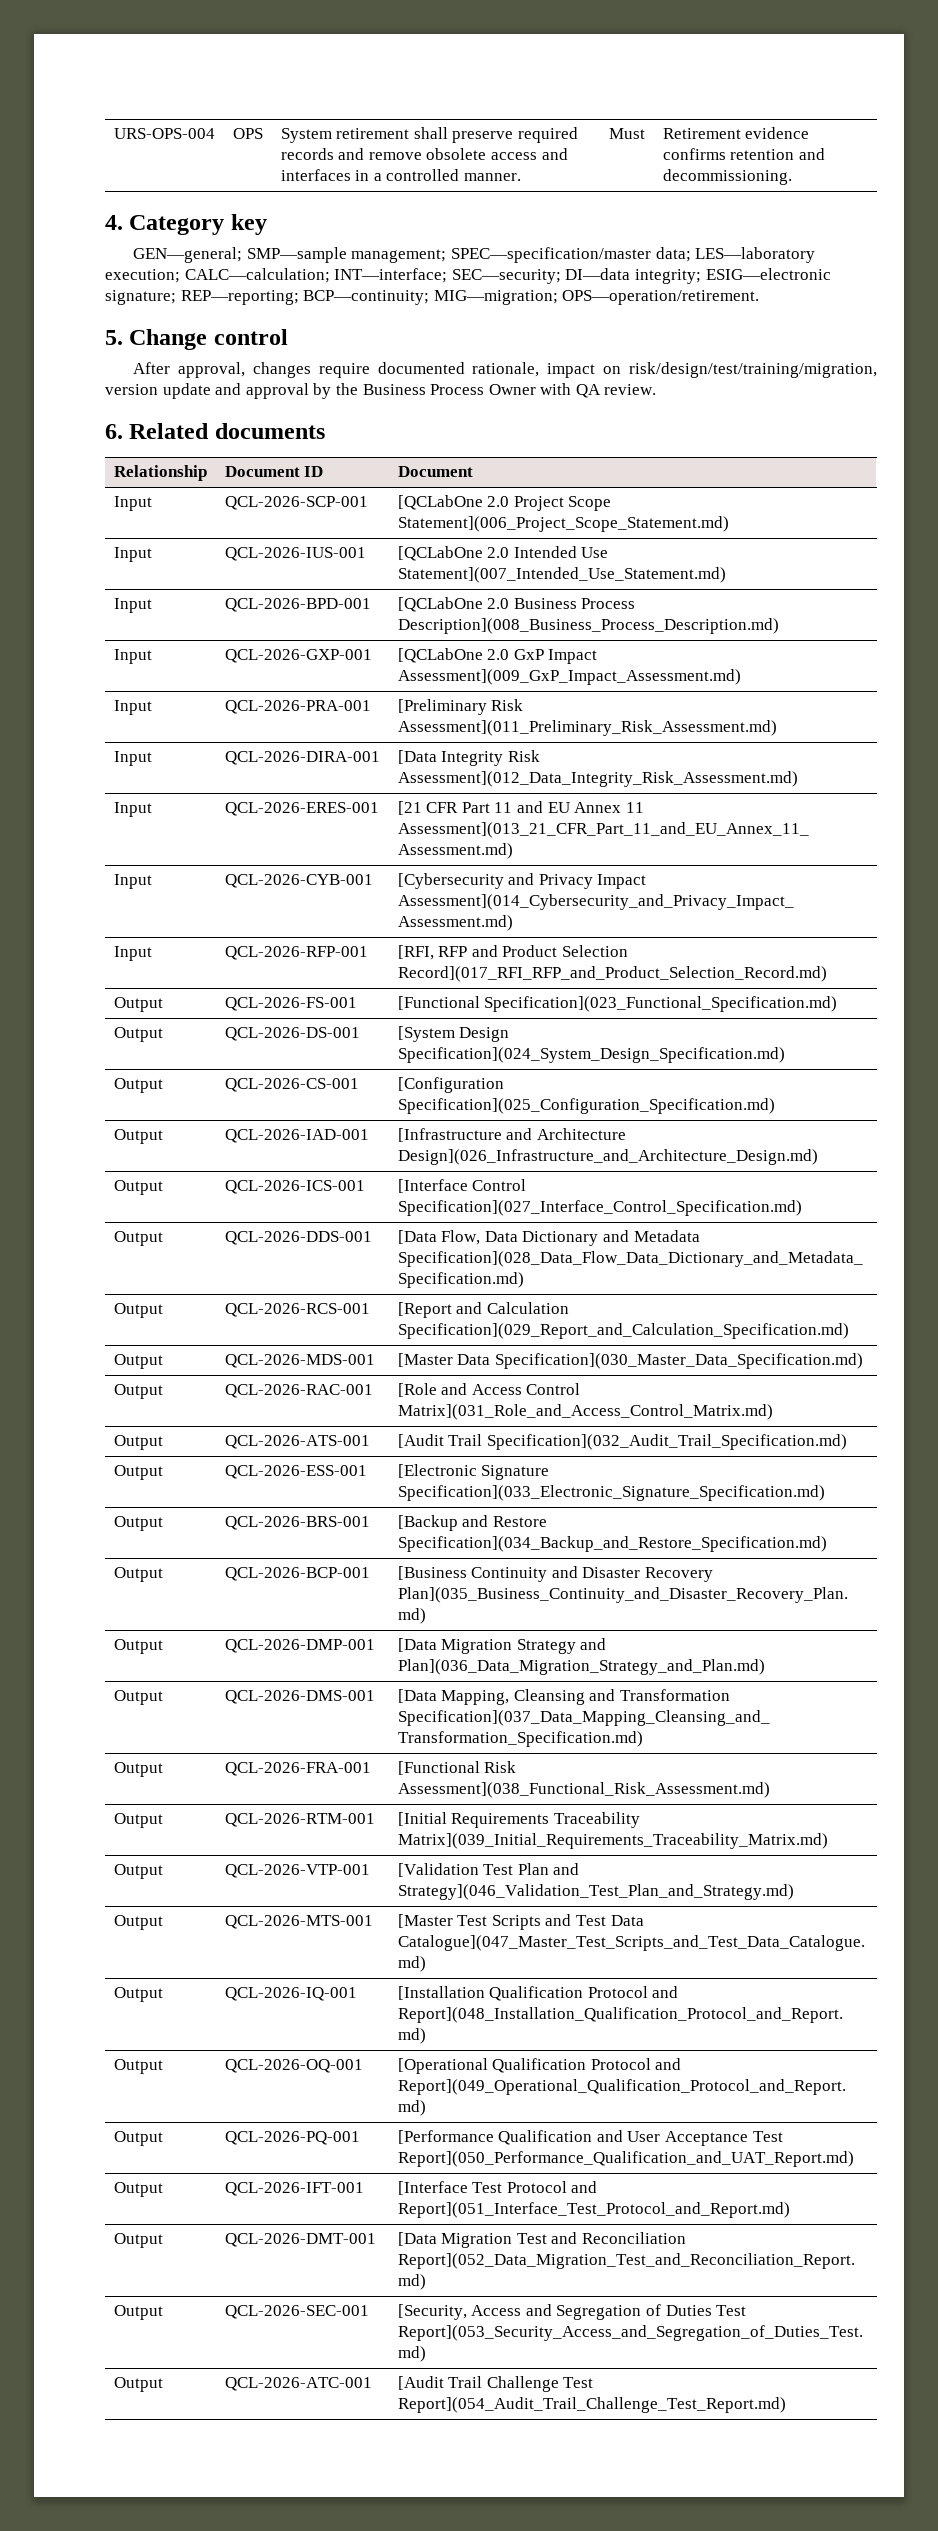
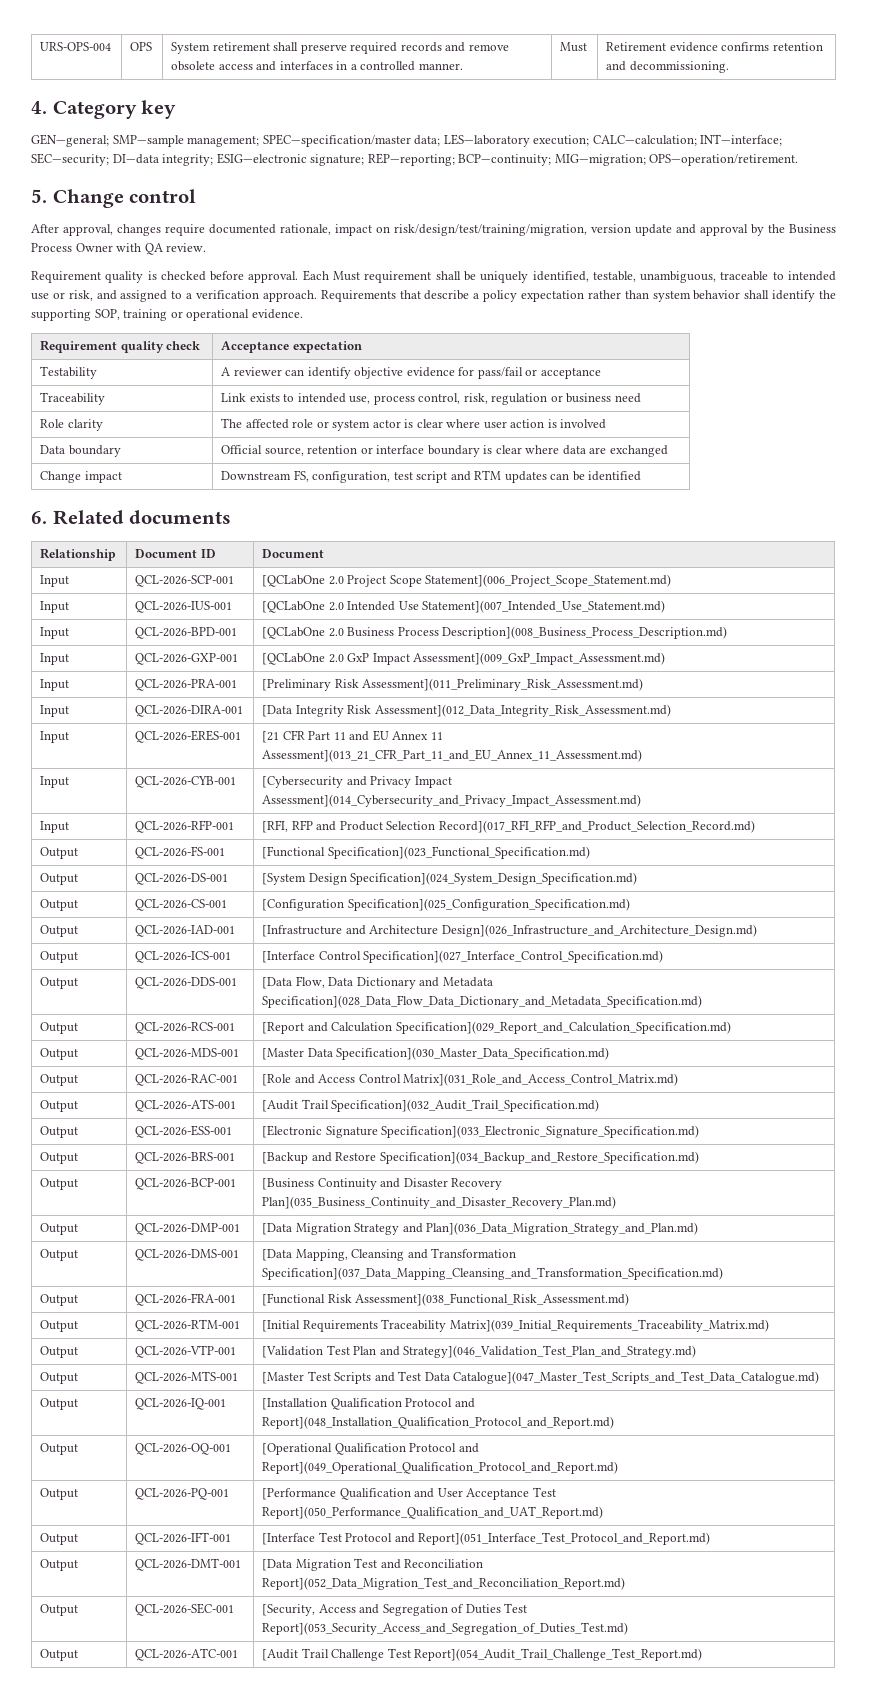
(657, 389) none -> [31,270,836,283] [31,290,837,302] [31,309,303,321] [40,340,201,353] [221,341,362,353] [40,366,98,379] [221,367,601,379] [40,392,106,405] [221,393,641,405] [40,419,103,431] [221,418,607,431] [40,445,121,457] [221,445,668,457] [40,471,122,483] [221,470,642,483] // Requirement quality is checked before approval. Each Must requirement shall be uniquely identified, testable, unambiguous, traceable to intended use or risk, and assigned to a verification approach. Requirements that describe a policy expectation rather than system behavior shall identify the supporting SOP, training or operational evidence. // Requirement quality check | Acceptance expectation // Testability | A reviewer can identify objective evidence for pass/fail or acceptance // Traceability | Link exists to intended use, process control, risk, regulation or business need // Role clarity | The affected role or system actor is clear where user action is involved // Data boundary | Official source, retention or interface boundary is clear where data are exchanged // Change impact | Downstream FS, configuration, test script and RTM updates can be identified

